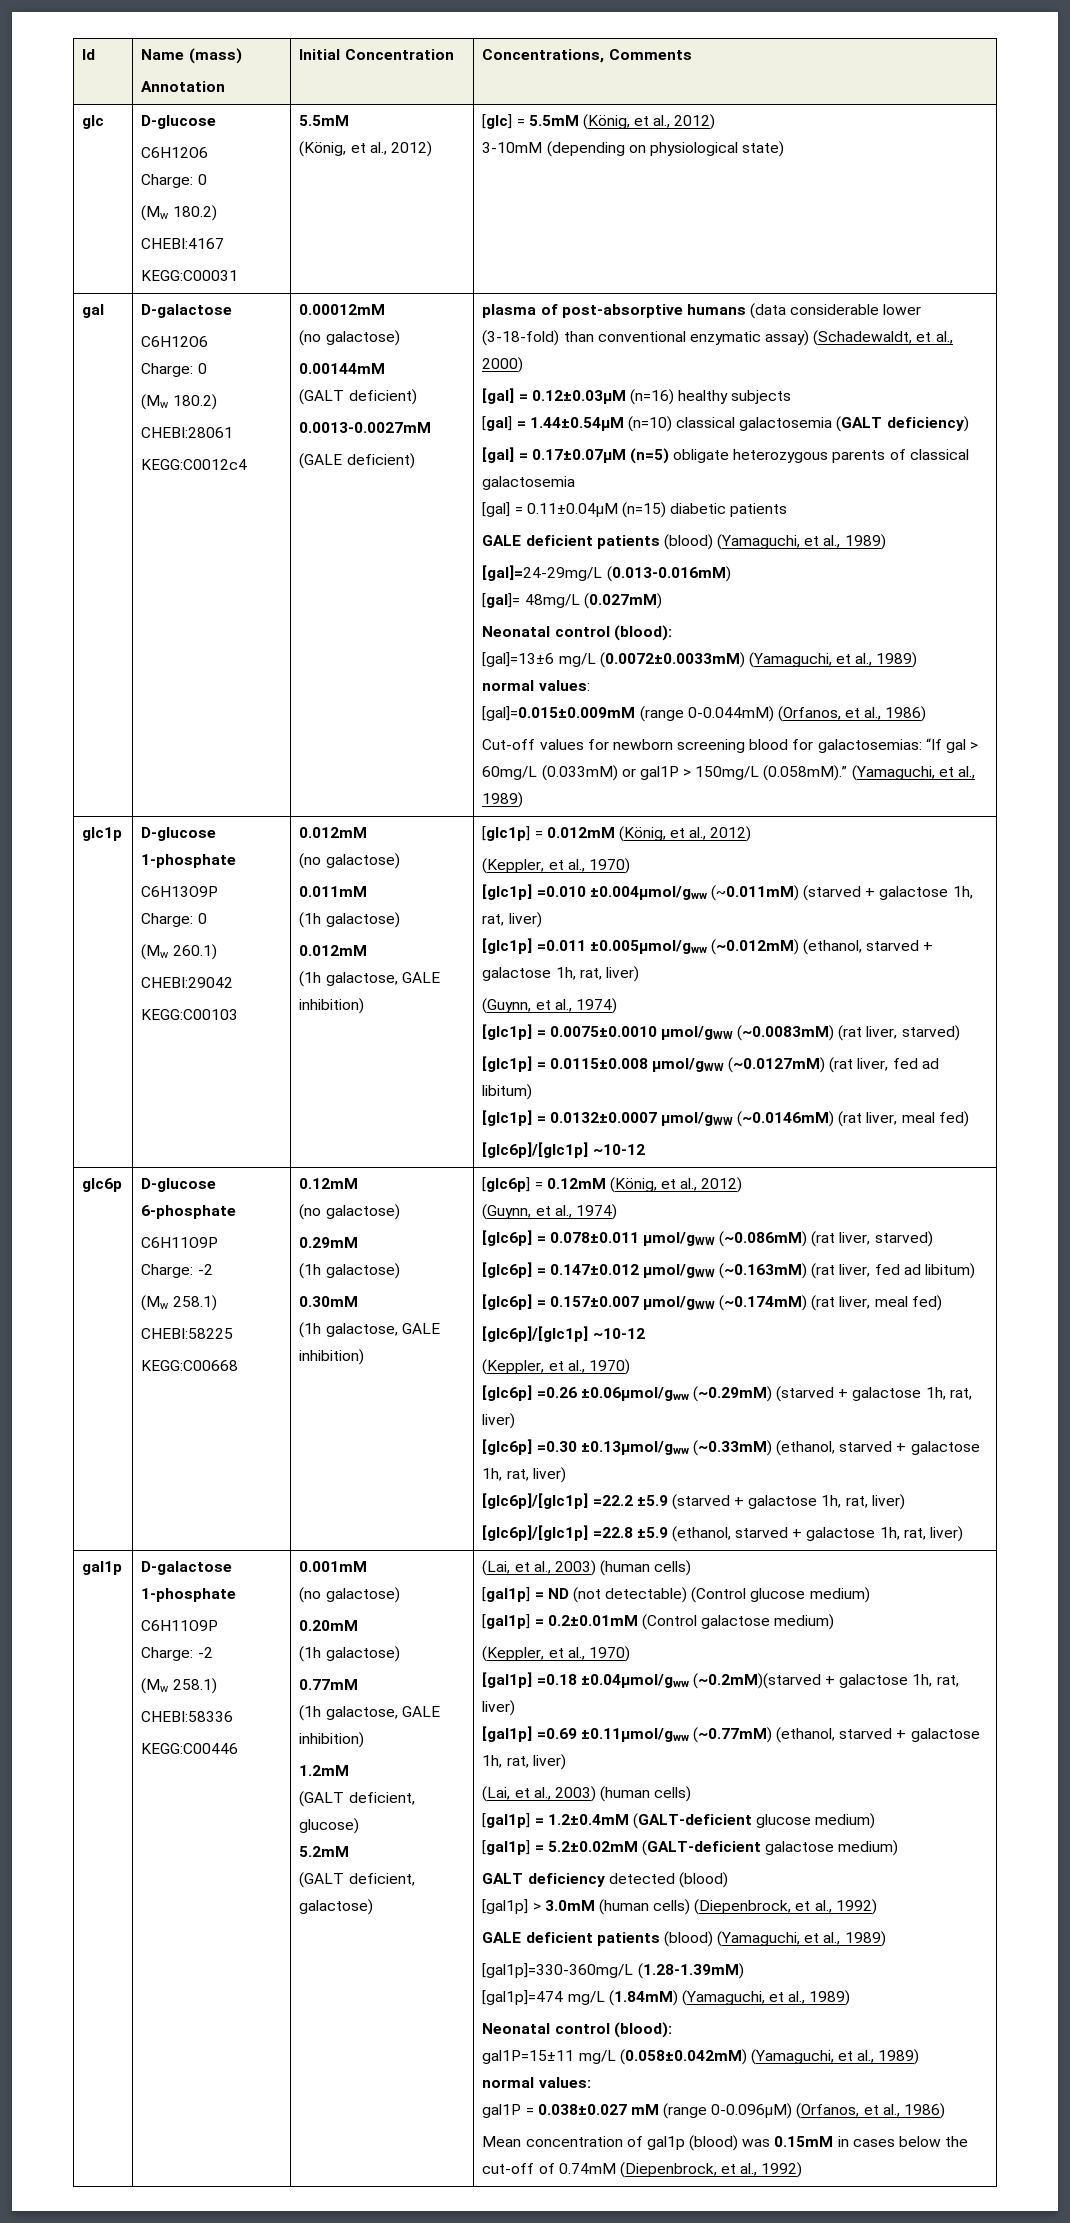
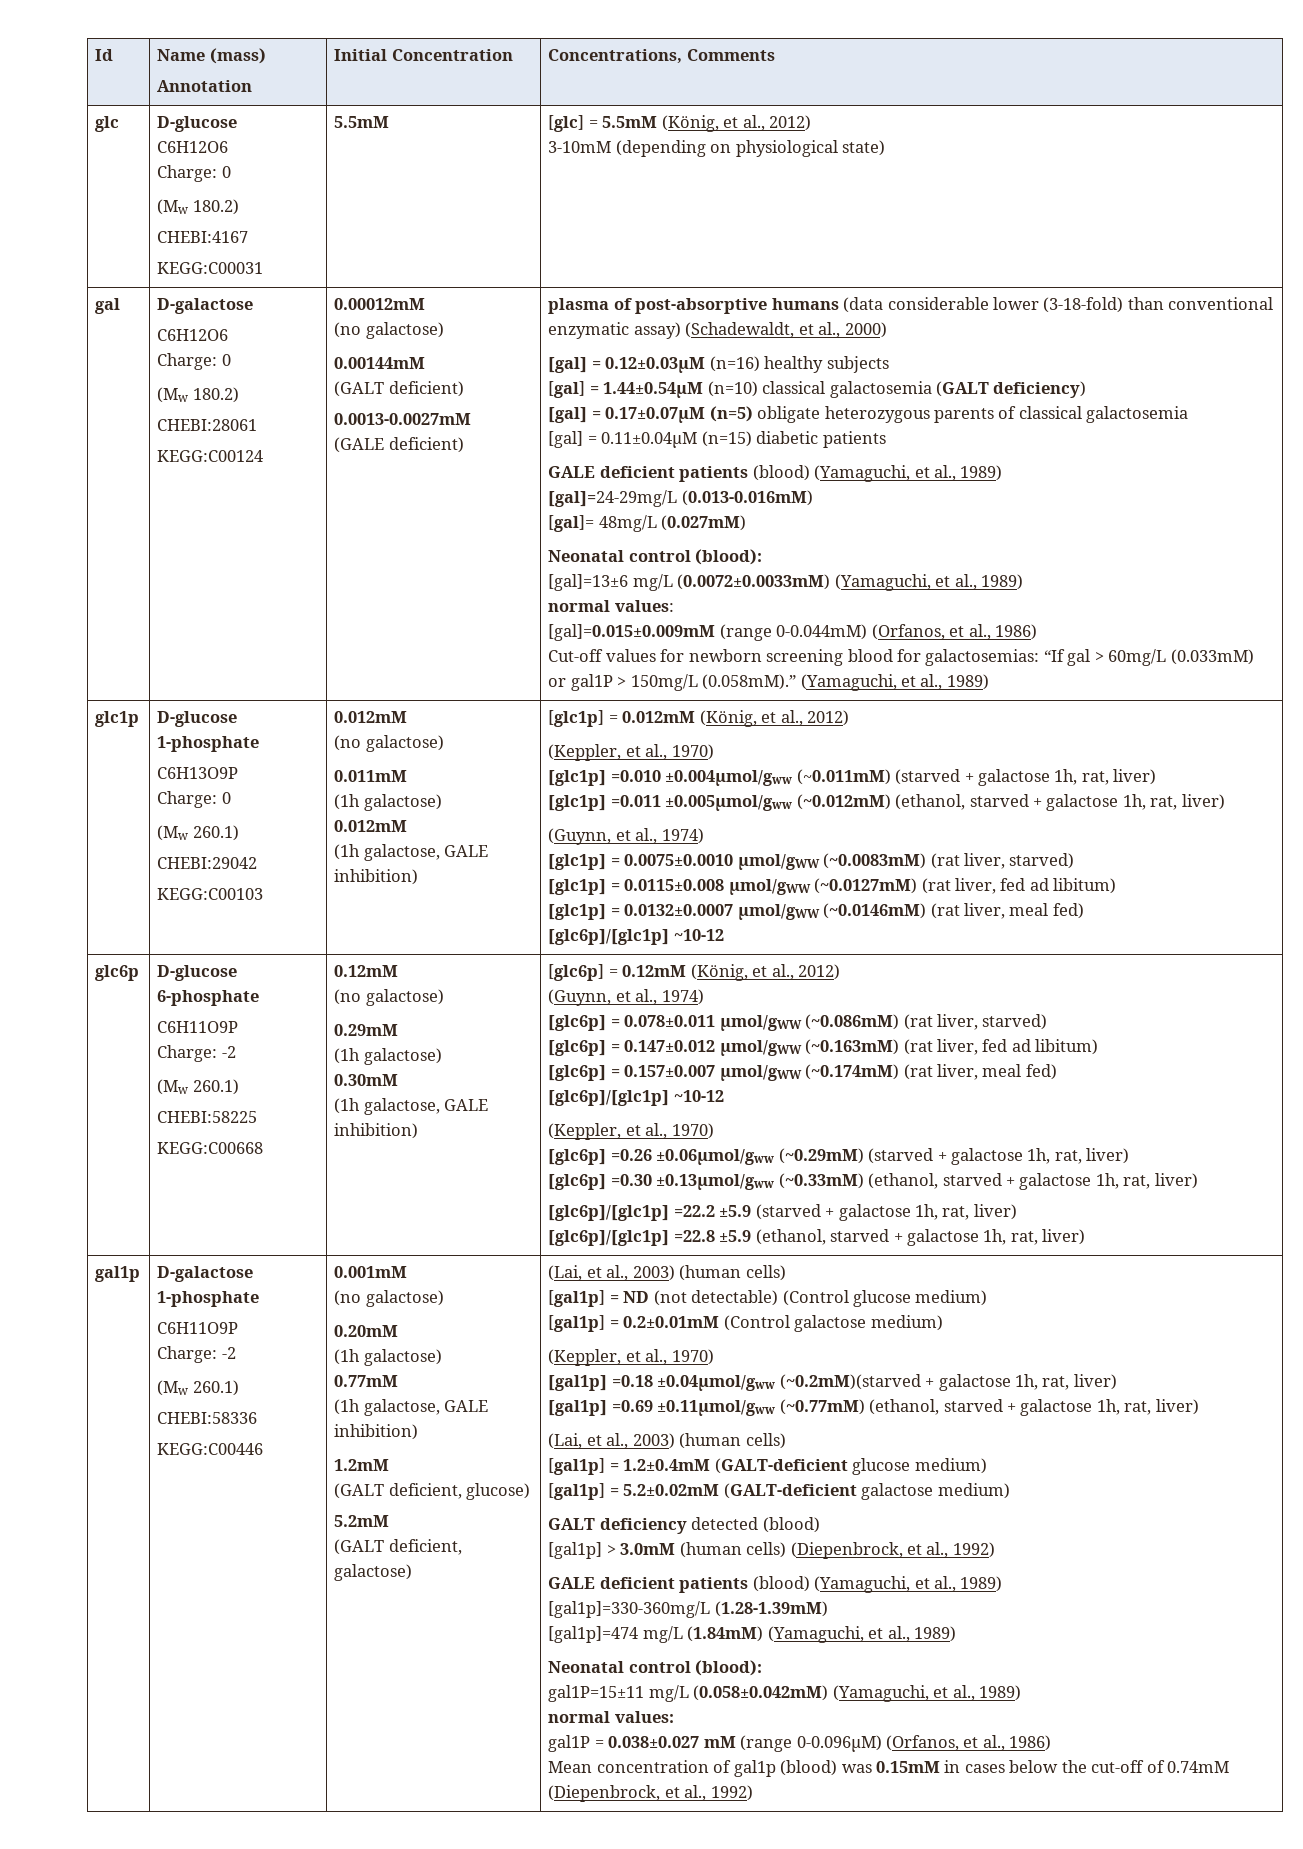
[299,141,432,157] // (König, et al., 2012) -> (390, 122) none
[141,459,248,470] KEGG:C0012c4 -> [157,450,264,462] KEGG:C00124
[172,1295,217,1311] 258.1) -> [192,1079,239,1095] 260.1)
[172,1678,217,1694] 258.1) -> [192,1380,239,1396] 260.1)

